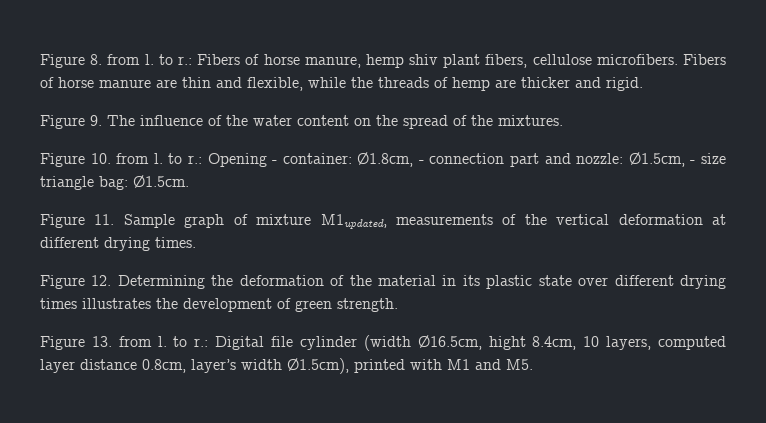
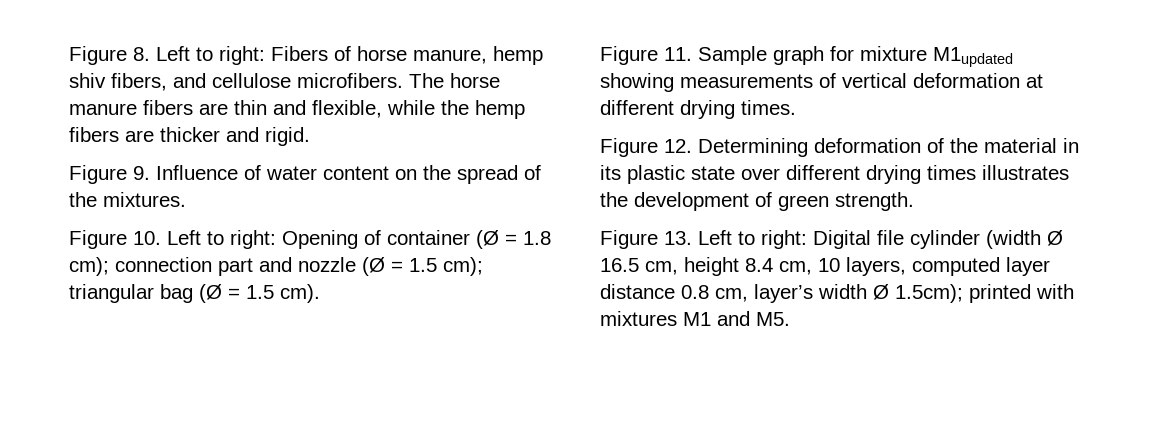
[107,54,192,65] from l. to r.: -> [156,46,265,65] Left to right:
[443,54,726,68] [40,77,54,88] plant fibers, cellulose microfibers. Fibers of -> [111,73,444,91] fibers, and cellulose microfibers. The
(151, 83) none -> [143,100,193,115] fibers
[378,77,490,91] threads of hemp -> [475,100,525,119] [69,127,119,142] hemp fibers
[107,115,248,126] The influence of the -> [156,165,261,180] Influence of
[116,152,726,167] [40,175,189,190] from l. to r.: Opening - container: Ø1.8cm, - connection part and nozzle: Ø1.5cm, - size triangle bag: Ø1.5cm. -> [167,230,551,249] [69,257,483,276] [69,284,320,303] Left to right: Opening of container (Ø = 1.8 cm); connection part and nozzle (Ø = 1.5 cm); triangular bag (Ø = 1.5 cm).
[233,214,387,229] of mixture M1updated, -> [830,46,1013,67] [600,73,674,92] for mixture M1updated showing
[524,214,547,225] the -> (836, 80) none
[211,275,234,286] the -> (808, 147) none
[118,335,577,351] from l. to r.: Digital file cylinder (width Ø16.5cm, hight 8.4cm, -> [698,230,1063,249] [600,257,812,276] Left to right: Digital file cylinder (width Ø 16.5 cm, height 8.4 cm,
[142,358,349,374] 0.8cm, layer’s width Ø1.5cm), -> [681,284,963,303] 0.8 cm, layer’s width Ø 1.5cm);
(442, 364) none -> [600,311,677,326] mixtures

